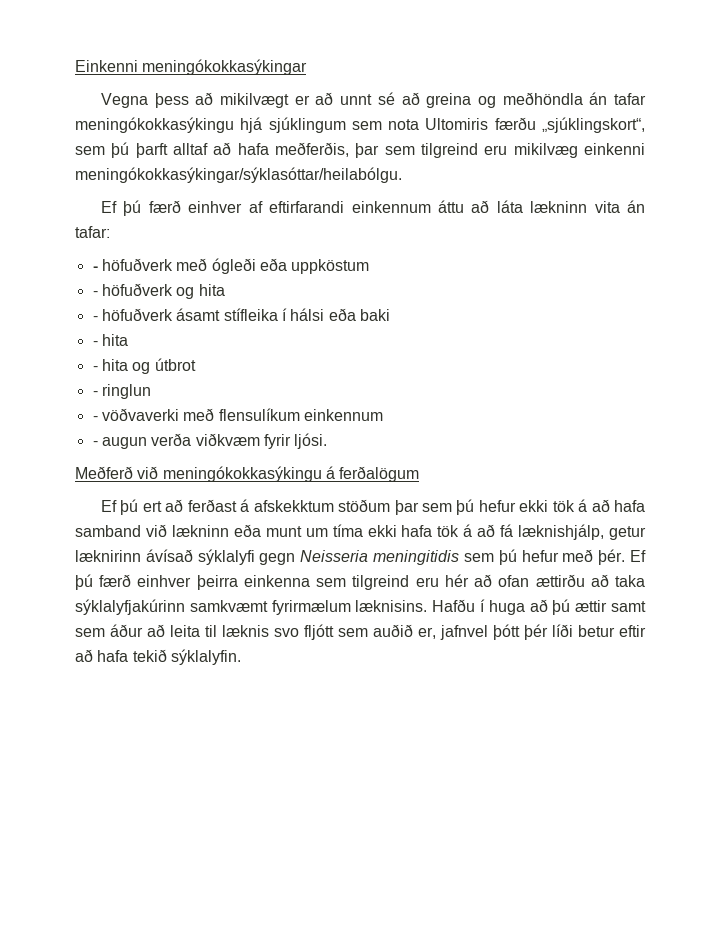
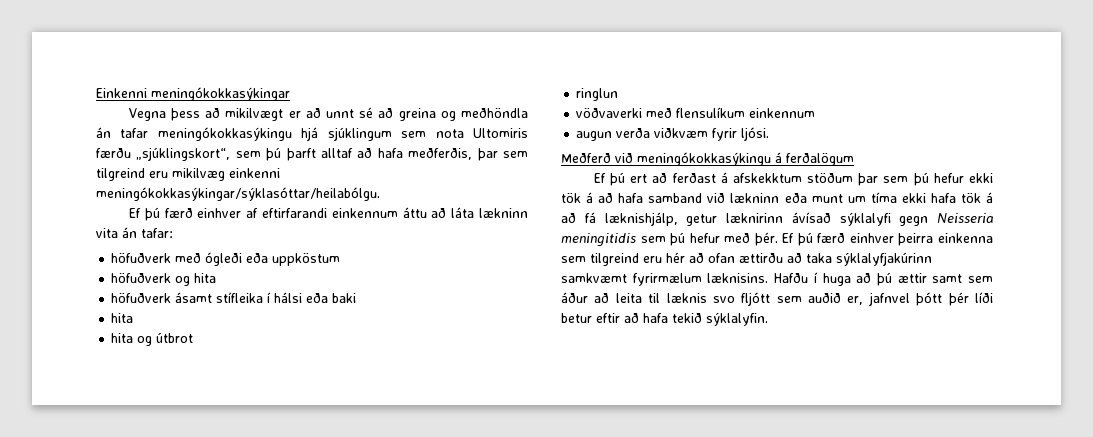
[92,266,98,271] - -> (173, 233) none
[92,291,98,296] - -> (341, 259) none
[92,316,98,321] - -> (217, 278) none
[92,334,128,346] [92,366,98,371] - hita // - -> [111,313,134,323] hita //
[92,391,98,396] - -> (194, 337) none
[92,416,98,421] - -> (619, 94) none
[92,441,98,446] - -> (816, 113) none

